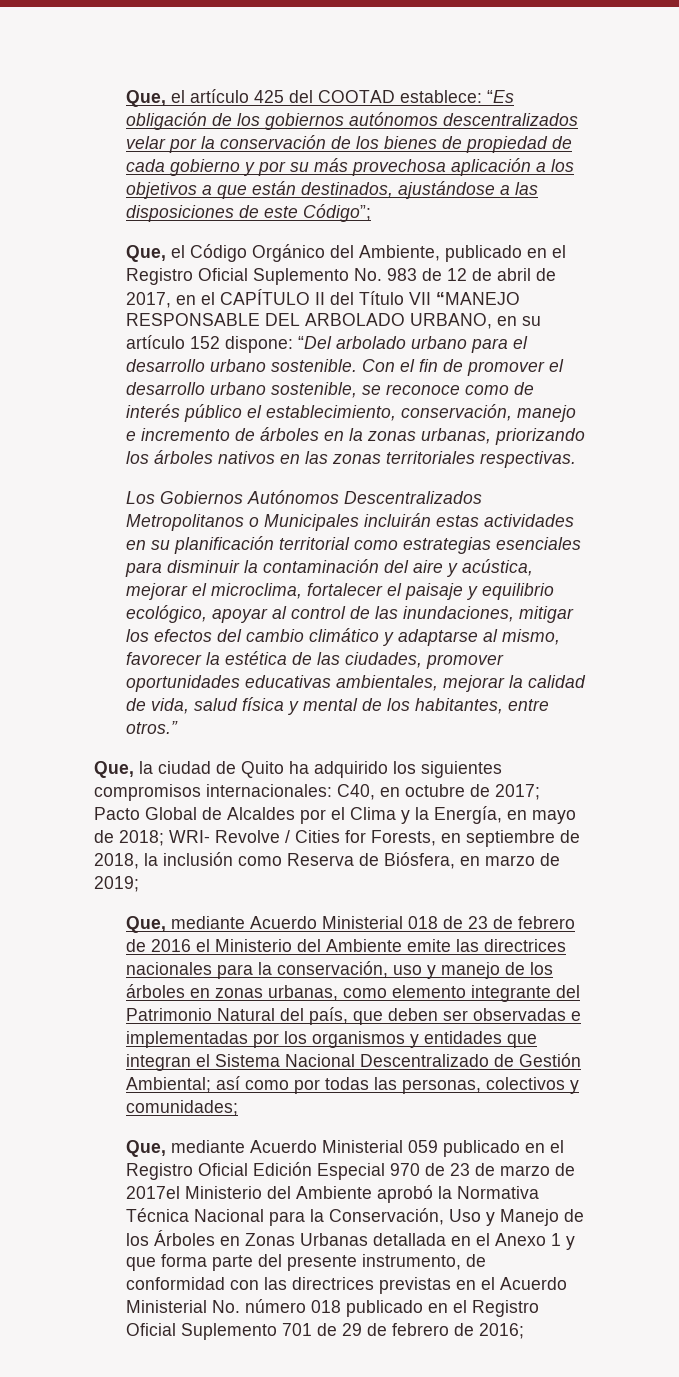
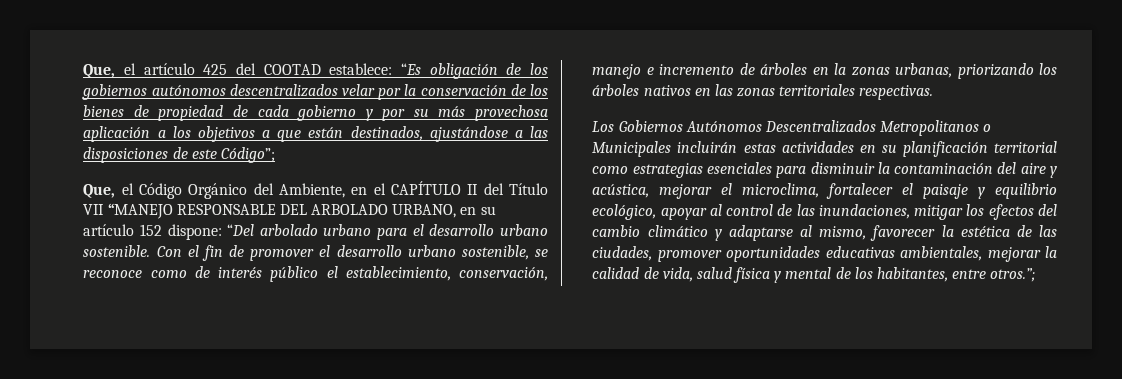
[444,245,566,262] [125,268,556,285] [125,292,171,308] publicado en el Registro Oficial Suplemento No. 983 de 12 de abril de 2017, -> (346, 190) none
[125,721,178,734] [94,761,502,778] [94,784,540,801] [94,806,576,824] [94,830,580,847] [94,852,560,869] [94,876,139,892] [125,916,575,933] [125,939,566,952] [125,961,553,979] [125,984,580,1002] [125,1007,581,1025] [125,1031,537,1048] [125,1053,581,1071] [125,1076,579,1094] [125,1100,238,1116] [125,1140,564,1157] [125,1162,575,1180] [125,1185,539,1203] [125,1208,584,1226] [125,1230,575,1250] [125,1254,486,1271] [125,1277,567,1294] [125,1299,539,1317] [125,1323,524,1340] otros.” // Que, la ciudad de Quito ha adquirido los siguientes compromisos internacionales: C40, en octubre de 2017; Pacto Global de Alcaldes por el Clima y la Energía, en mayo de 2018; WRI- Revolve / Cities for Forests, en septiembre de 2018, la inclusión como Reserva de Biósfera, en marzo de 2019; // Que, mediante Acuerdo Ministerial 018 de 23 de febrero de 2016 el Ministerio del Ambiente emite las directrices nacionales para la conservación, uso y manejo de los árboles en zonas urbanas, como elemento integrante del Patrimonio Natural del país, que deben ser observadas e implementadas por los organismos y entidades que integran el Sistema Nacional Descentralizado de Gestión Ambiental; así como por todas las personas, colectivos y comunidades; // Que, mediante Acuerdo Ministerial 059 publicado en el Registro Oficial Edición Especial 970 de 23 de marzo de 2017el Ministerio del Ambiente aprobó la Normativa Técnica Nacional para la Conservación, Uso y Manejo de los Árboles en Zonas Urbanas detallada en el Anexo 1 y que forma parte del presente instrumento, de conformidad con las directrices previstas en el Acuerdo Ministerial No. número 018 publicado en el Registro Oficial Suplemento 701 de 29 de febrero de 2016; -> [990,268,1036,282] otros.”;

